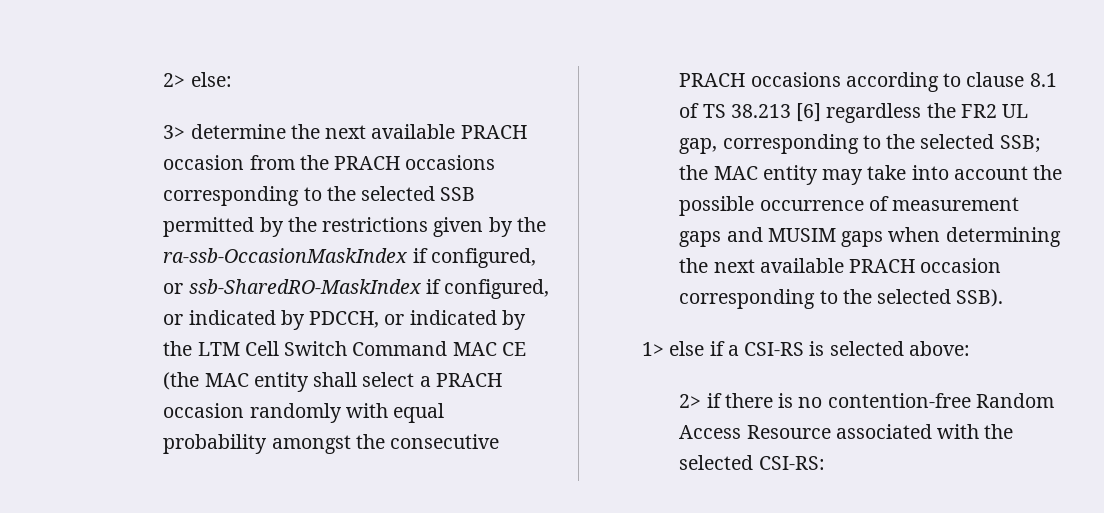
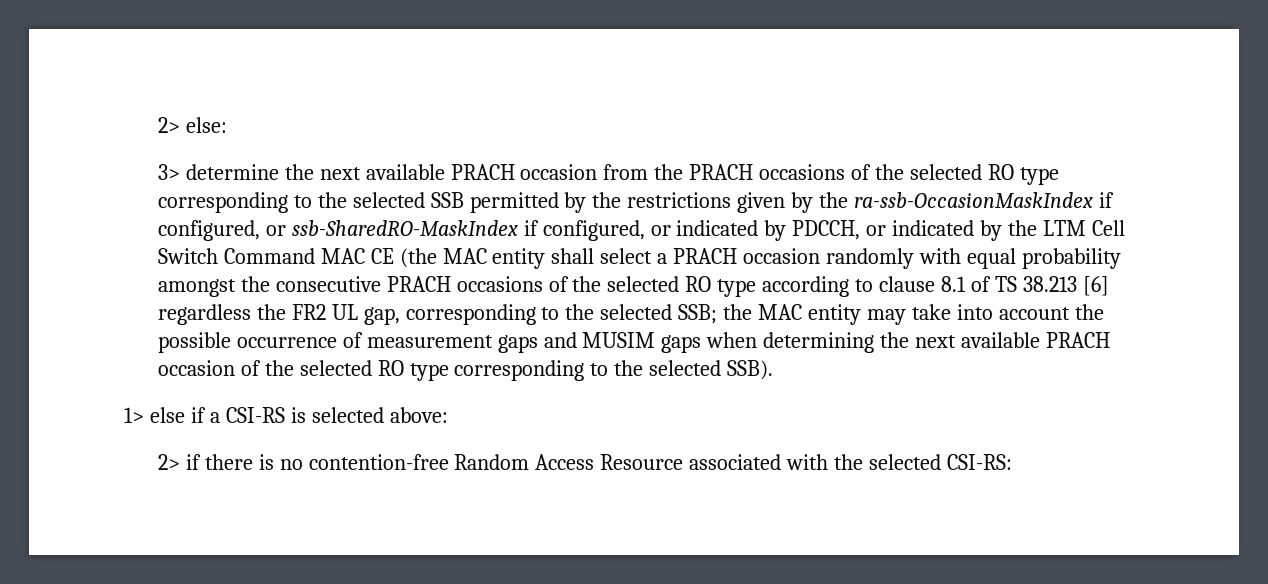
(496, 162) none -> [851,164,1059,185] of the selected RO type
(841, 79) none -> [548,276,757,297] of the selected RO type
(1002, 265) none -> [240,360,449,381] of the selected RO type

